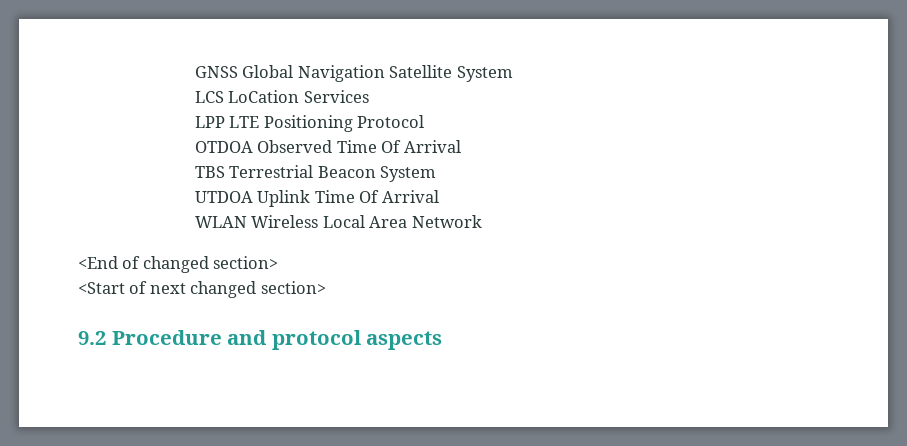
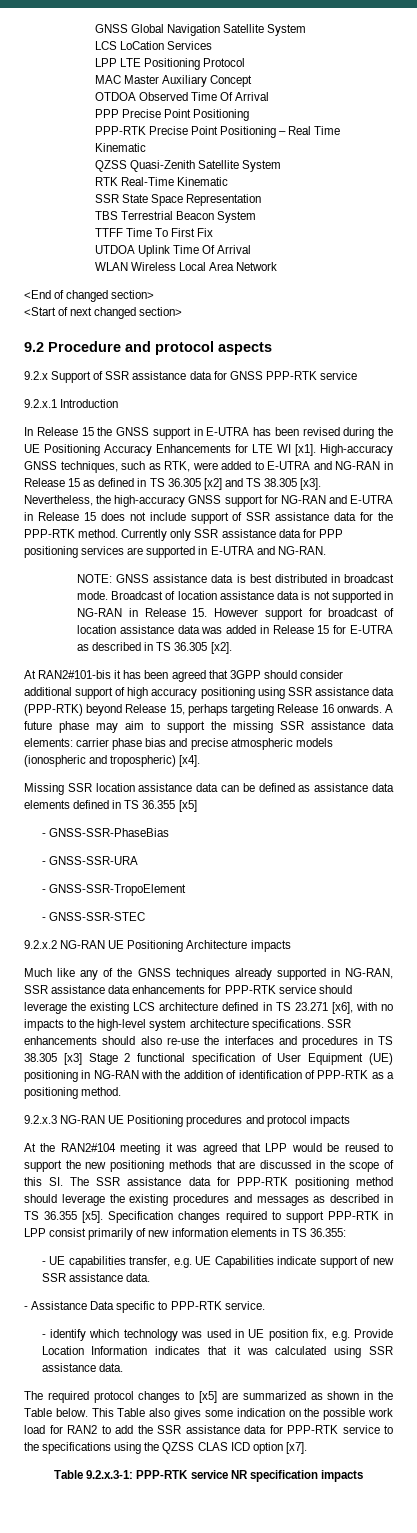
(425, 121) none -> [94,75,253,87] // MAC Master Auxiliary Concept
(461, 146) none -> [94,109,250,121] [94,126,341,138] [94,143,146,152] [94,160,282,172] [94,177,228,186] [94,194,262,206] // PPP Precise Point Positioning // PPP-RTK Precise Point Positioning – Real Time Kinematic // QZSS Quasi-Zenith Satellite System // RTK Real-Time Kinematic // SSR State Space Representation
(437, 174) none -> [94,228,214,237] // TTFF Time To First Fix
(443, 340) none -> [24,371,357,383] [24,399,119,408] [24,427,393,439] [24,444,393,456] [24,461,393,473] [24,478,322,490] [24,495,393,507] [24,512,394,524] [24,529,343,541] [24,546,326,558] [77,574,395,583] [77,591,393,603] [77,608,395,620] [77,625,393,634] [77,642,232,654] [24,670,343,682] [24,687,394,699] [24,704,394,716] [24,721,394,733] [24,738,333,750] [24,755,201,767] [24,783,395,795] [24,800,197,812] [41,828,169,837] [41,856,138,865] [41,884,186,896] [41,912,145,921] [24,940,291,952] [24,968,393,980] [24,985,352,994] [24,1002,393,1014] [24,1019,351,1031] [24,1036,393,1048] [24,1053,393,1065] [24,1070,395,1082] [24,1087,122,1099] [24,1115,350,1127] [24,1143,393,1155] [24,1160,395,1172] [24,1177,393,1189] [24,1194,393,1206] [24,1211,393,1223] [24,1228,346,1240] [41,1256,394,1268] [41,1273,150,1282] [24,1301,265,1313] [41,1329,394,1341] [41,1346,393,1358] [41,1363,123,1372] [24,1391,393,1403] [24,1408,393,1420] [24,1425,393,1434] [24,1442,307,1454] [54,1470,363,1482] // 9.2.x Support of SSR assistance data for GNSS PPP-RTK service // 9.2.x.1 Introduction // In Release 15 the GNSS support in E-UTRA has been revised during the UE Positioning Accuracy Enhancements for LTE WI [x1]. High-accuracy GNSS techniques, such as RTK, were added to E-UTRA and NG-RAN in Release 15 as defined in TS 36.305 [x2] and TS 38.305 [x3]. Nevertheless, the high-accuracy GNSS support for NG-RAN and E-UTRA in Release 15 does not include support of SSR assistance data for the PPP-RTK method. Currently only SSR assistance data for PPP positioning services are supported in E-UTRA and NG-RAN. // NOTE: GNSS assistance data is best distributed in broadcast mode. Broadcast of location assistance data is not supported in NG-RAN in Release 15. However support for broadcast of location assistance data was added in Release 15 for E-UTRA as described in TS 36.305 [x2]. // At RAN2#101-bis it has been agreed that 3GPP should consider additional support of high accuracy positioning using SSR assistance data (PPP-RTK) beyond Release 15, perhaps targeting Release 16 onwards. A future phase may aim to support the missing SSR assistance data elements: carrier phase bias and precise atmospheric models (ionospheric and tropospheric) [x4]. // Missing SSR location assistance data can be defined as assistance data elements defined in TS 36.355 [x5] // - GNSS-SSR-PhaseBias // - GNSS-SSR-URA // - GNSS-SSR-TropoElement // - GNSS-SSR-STEC // 9.2.x.2 NG-RAN UE Positioning Architecture impacts // Much like any of the GNSS techniques already supported in NG-RAN, SSR assistance data enhancements for PPP-RTK service should leverage the existing LCS architecture defined in TS 23.271 [x6], with no impacts to the high-level system architecture specifications. SSR enhancements should also re-use the interfaces and procedures in TS 38.305 [x3] Stage 2 functional specification of User Equipment (UE) positioning in NG-RAN with the addition of identification of PPP-RTK as a positioning method. // 9.2.x.3 NG-RAN UE Positioning procedures and protocol impacts // At the RAN2#104 meeting it was agreed that LPP would be reused to support the new positioning methods that are discussed in the scope of this SI. The SSR assistance data for PPP-RTK positioning method should leverage the existing procedures and messages as described in TS 36.355 [x5]. Specification changes required to support PPP-RTK in LPP consist primarily of new information elements in TS 36.355: // - UE capabilities transfer, e.g. UE Capabilities indicate support of new SSR assistance data. // - Assistance Data specific to PPP-RTK service. // - identify which technology was used in UE position fix, e.g. Provide Location Information indicates that it was calculated using SSR assistance data. // The required protocol changes to [x5] are summarized as shown in the Table below. This Table also gives some indication on the possible work load for RAN2 to add the SSR assistance data for PPP-RTK service to the specifications using the QZSS CLAS ICD option [x7]. // Table 9.2.x.3-1: PPP-RTK service NR specification impacts

